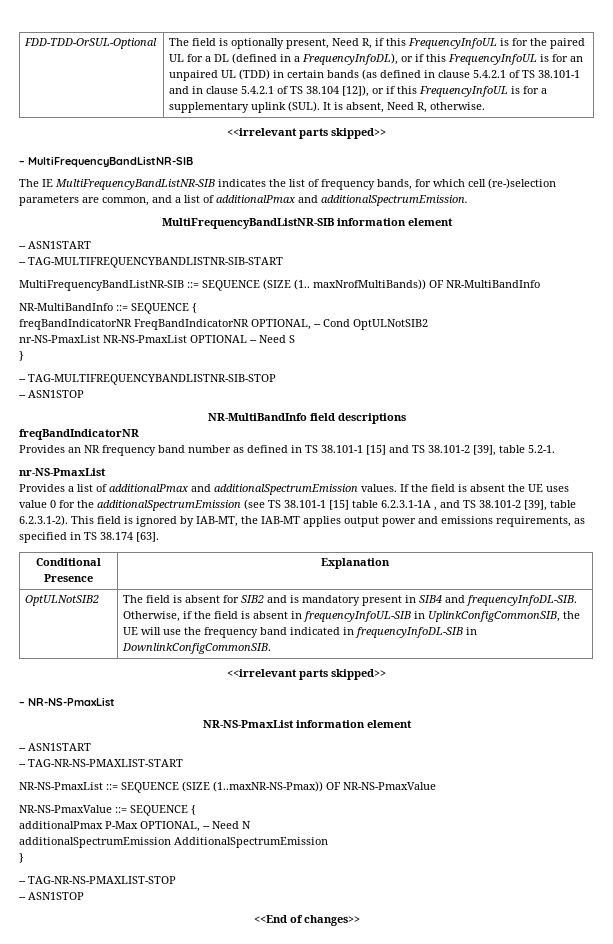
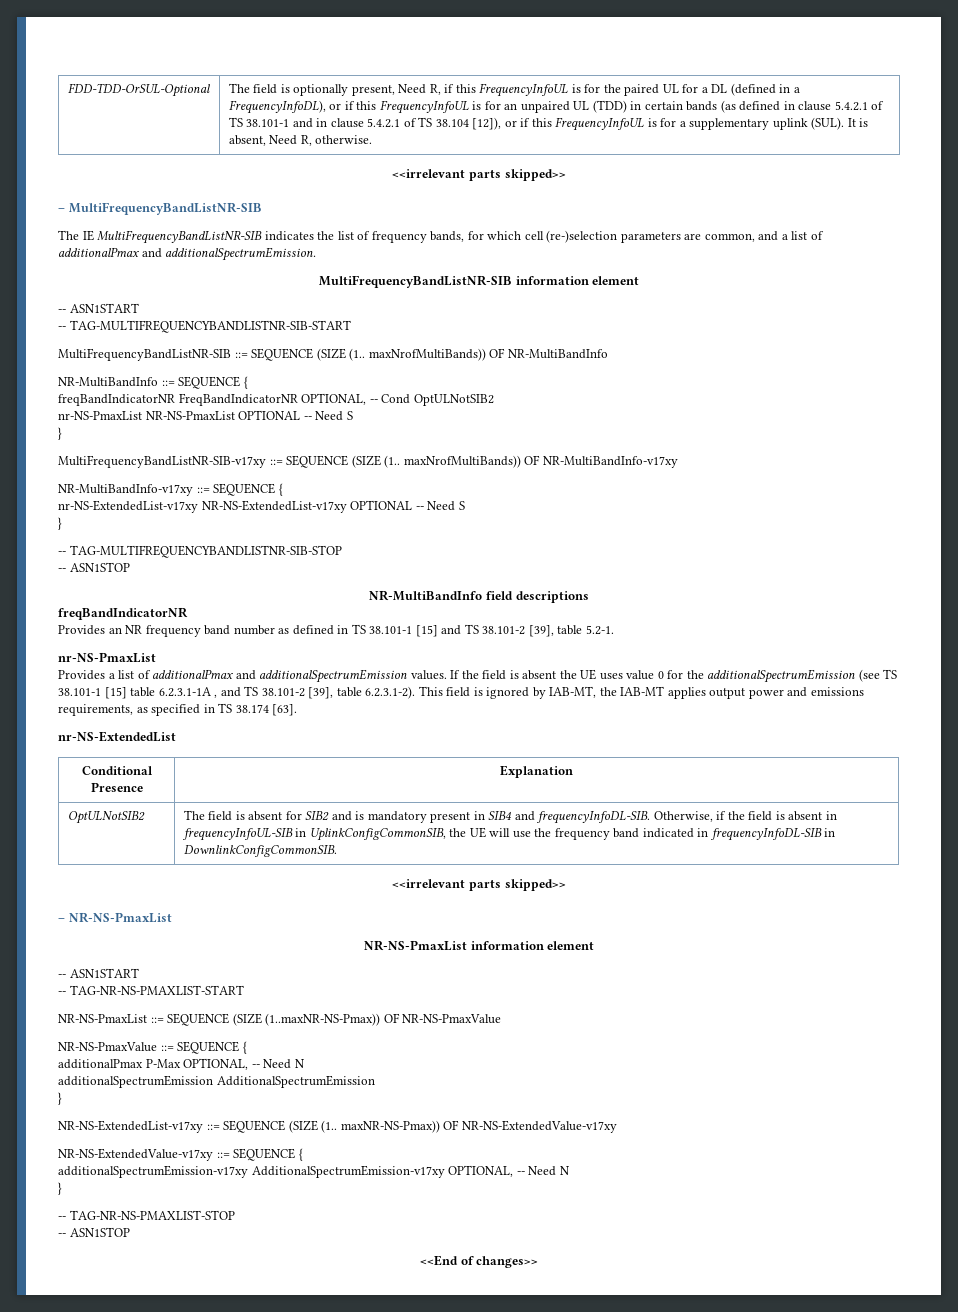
(24, 356) none -> [58,455,678,468] [58,483,283,496] [58,500,465,513] [58,517,62,530] // MultiFrequencyBandListNR-SIB-v17xy ::= SEQUENCE (SIZE (1.. maxNrofMultiBands)) OF NR-MultiBandInfo-v17xy // NR-MultiBandInfo-v17xy ::= SEQUENCE { // nr-NS-ExtendedList-v17xy NR-NS-ExtendedList-v17xy OPTIONAL -- Need S // }
(159, 537) none -> [58,731,176,742] // nr-NS-ExtendedList
(24, 858) none -> [58,1120,617,1133] [58,1148,303,1161] [58,1165,570,1178] [58,1182,62,1195] // NR-NS-ExtendedList-v17xy ::= SEQUENCE (SIZE (1.. maxNR-NS-Pmax)) OF NR-NS-ExtendedValue-v17xy // NR-NS-ExtendedValue-v17xy ::= SEQUENCE { // additionalSpectrumEmission-v17xy AdditionalSpectrumEmission-v17xy OPTIONAL, -- Need N // }

